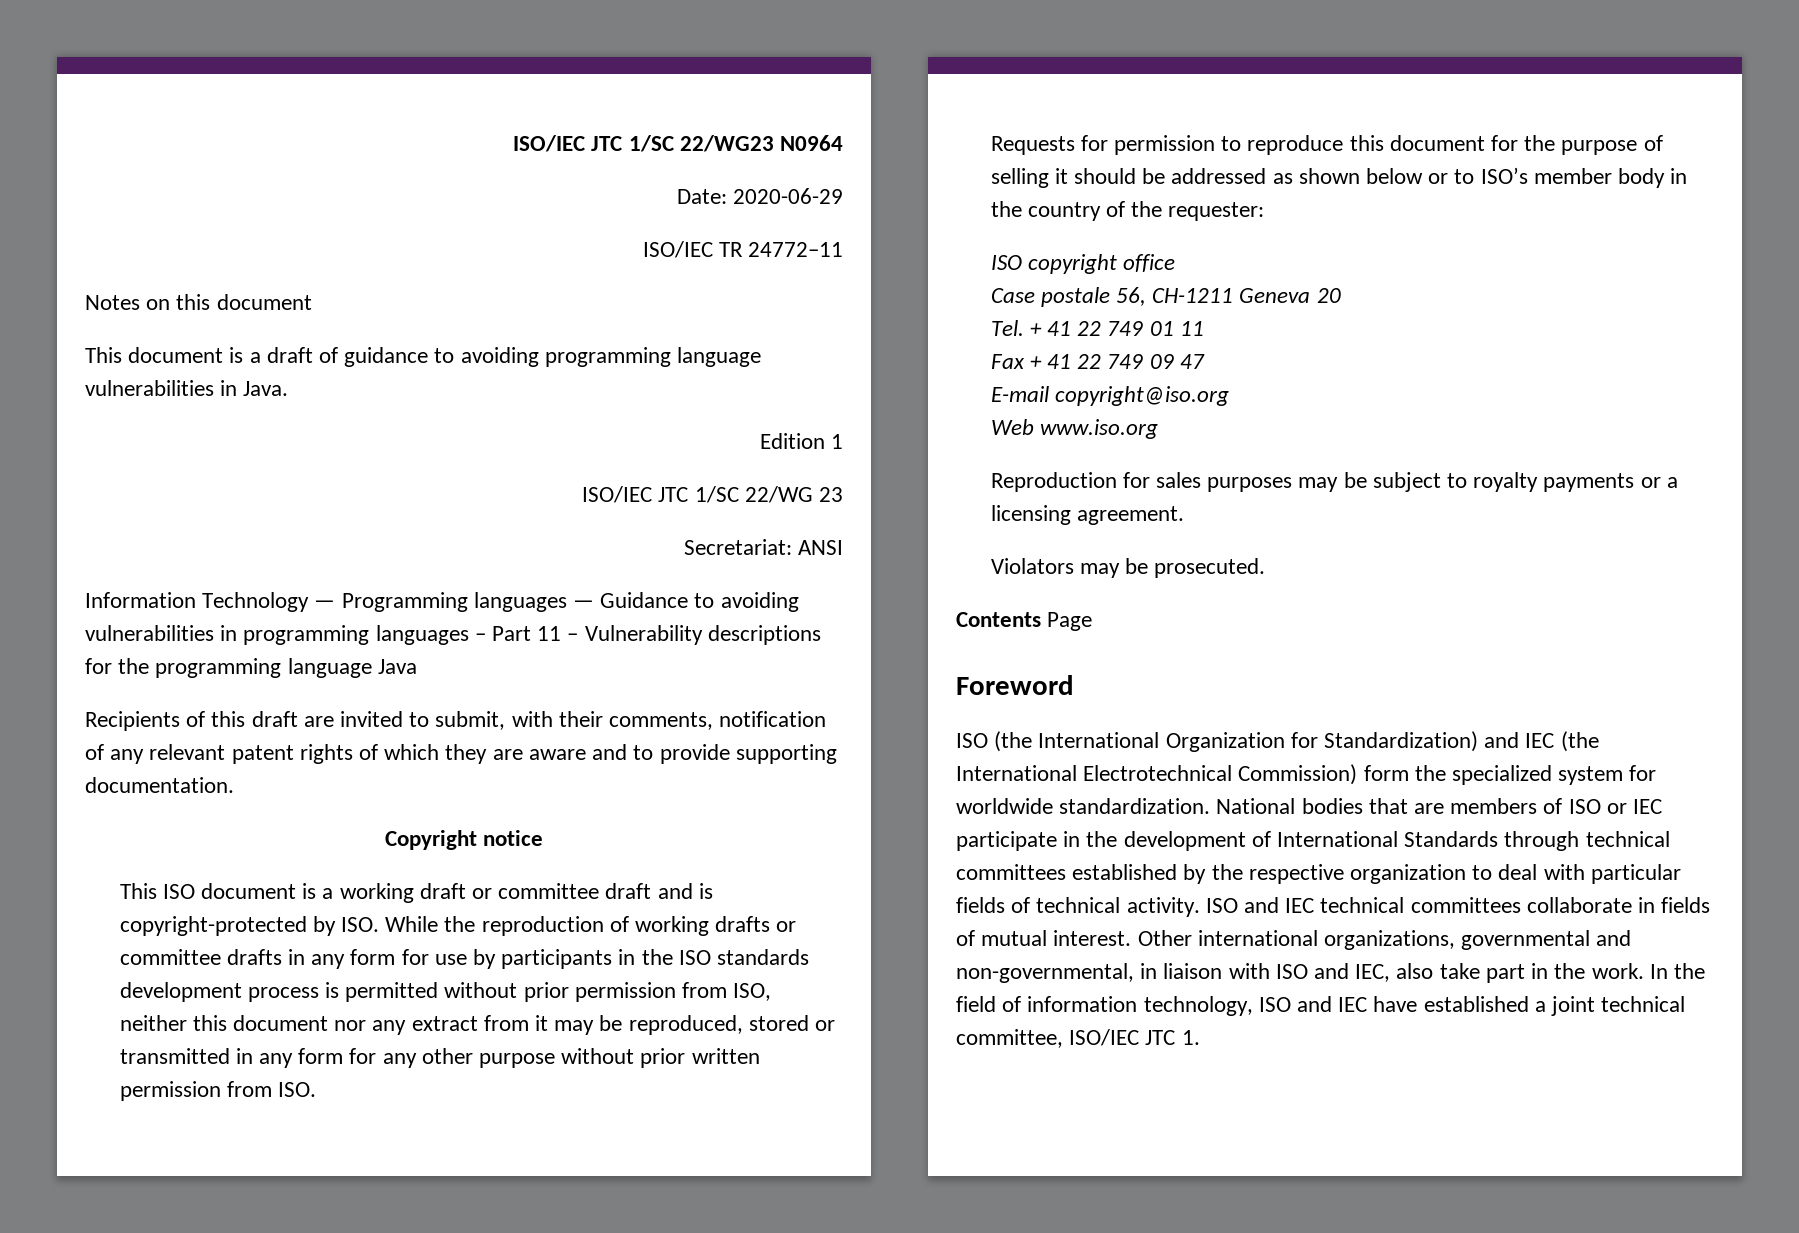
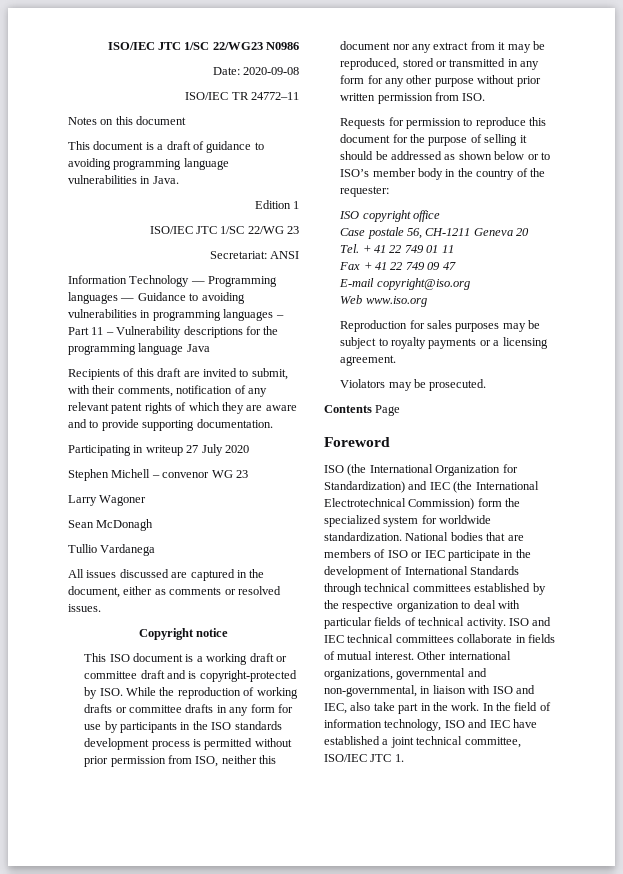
[780,135,843,151] N0964 -> [266,42,299,50] N0986
[733,188,843,204] 2020-06-29 -> [243,67,299,75] 2020-09-08
(234, 785) none -> [68,444,249,456] [68,469,248,481] [68,495,147,506] [68,519,154,531] [68,544,156,556] [68,569,265,581] [68,586,281,598] [68,604,101,612] // Participating in writeup 27 July 2020 // Stephen Michell – convenor WG 23 // Larry Wagoner // Sean McDonagh // Tullio Vardanega // All issues discussed are captured in the document, either as comments or resolved issues.

